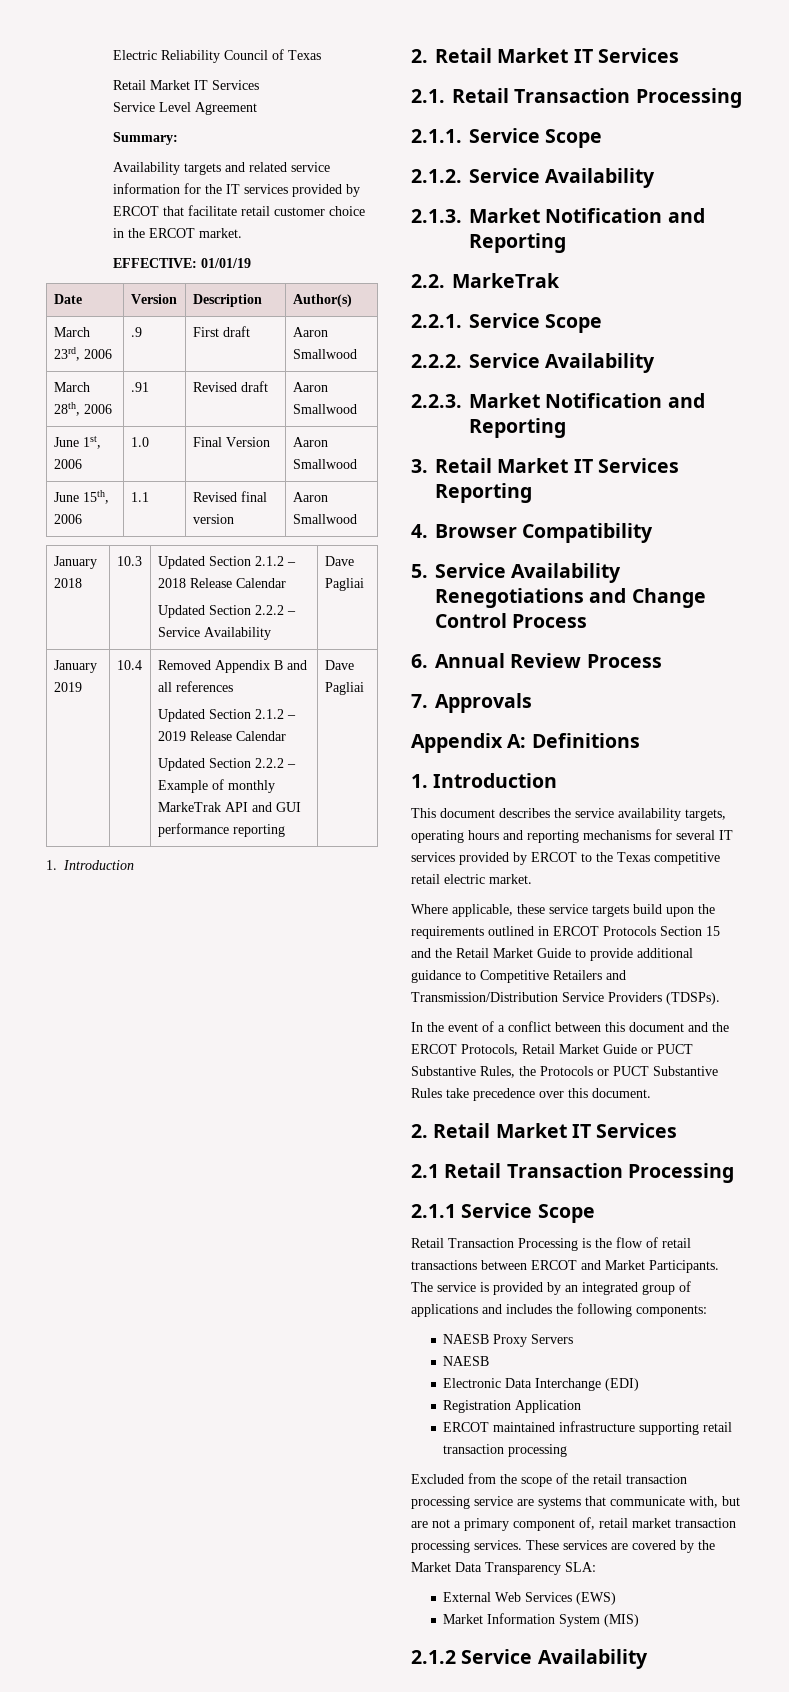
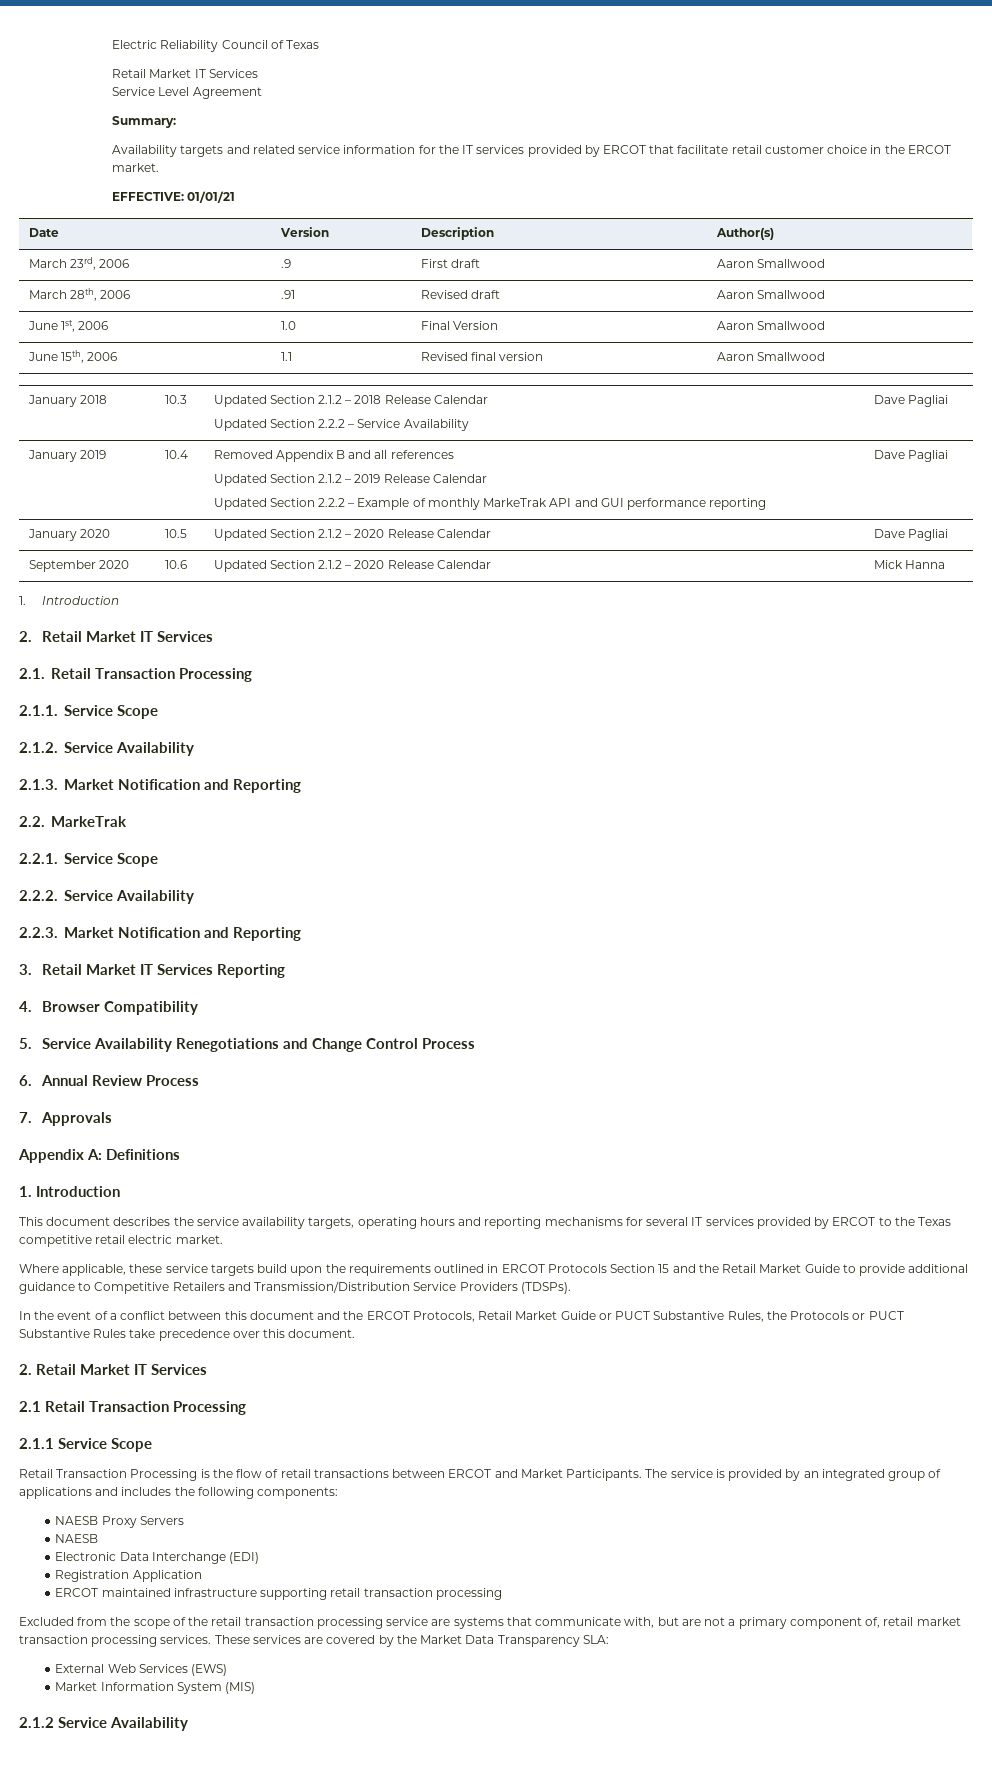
[200,258,251,268] 01/01/19 -> [187,191,236,203] 01/01/21
(364, 688) none -> [27,529,110,541] [164,529,187,538] [213,529,491,541] [873,529,948,541] [28,560,129,572] [164,560,187,569] [213,560,491,572] [873,560,945,569] // January 2020 | 10.5 | Updated Section 2.1.2 – 2020 Release Calendar | Dave Pagliai // September 2020 | 10.6 | Updated Section 2.1.2 – 2020 Release Calendar | Mick Hanna

